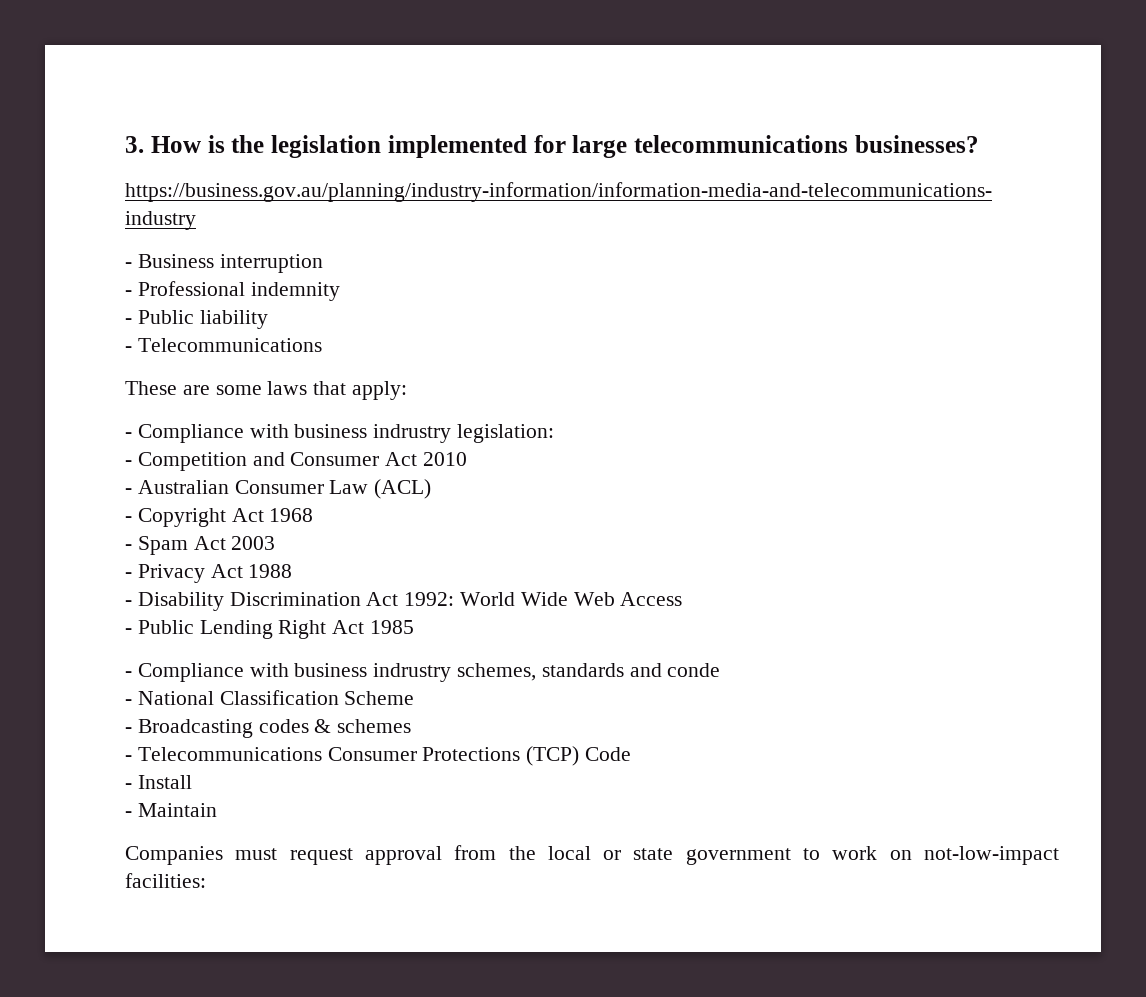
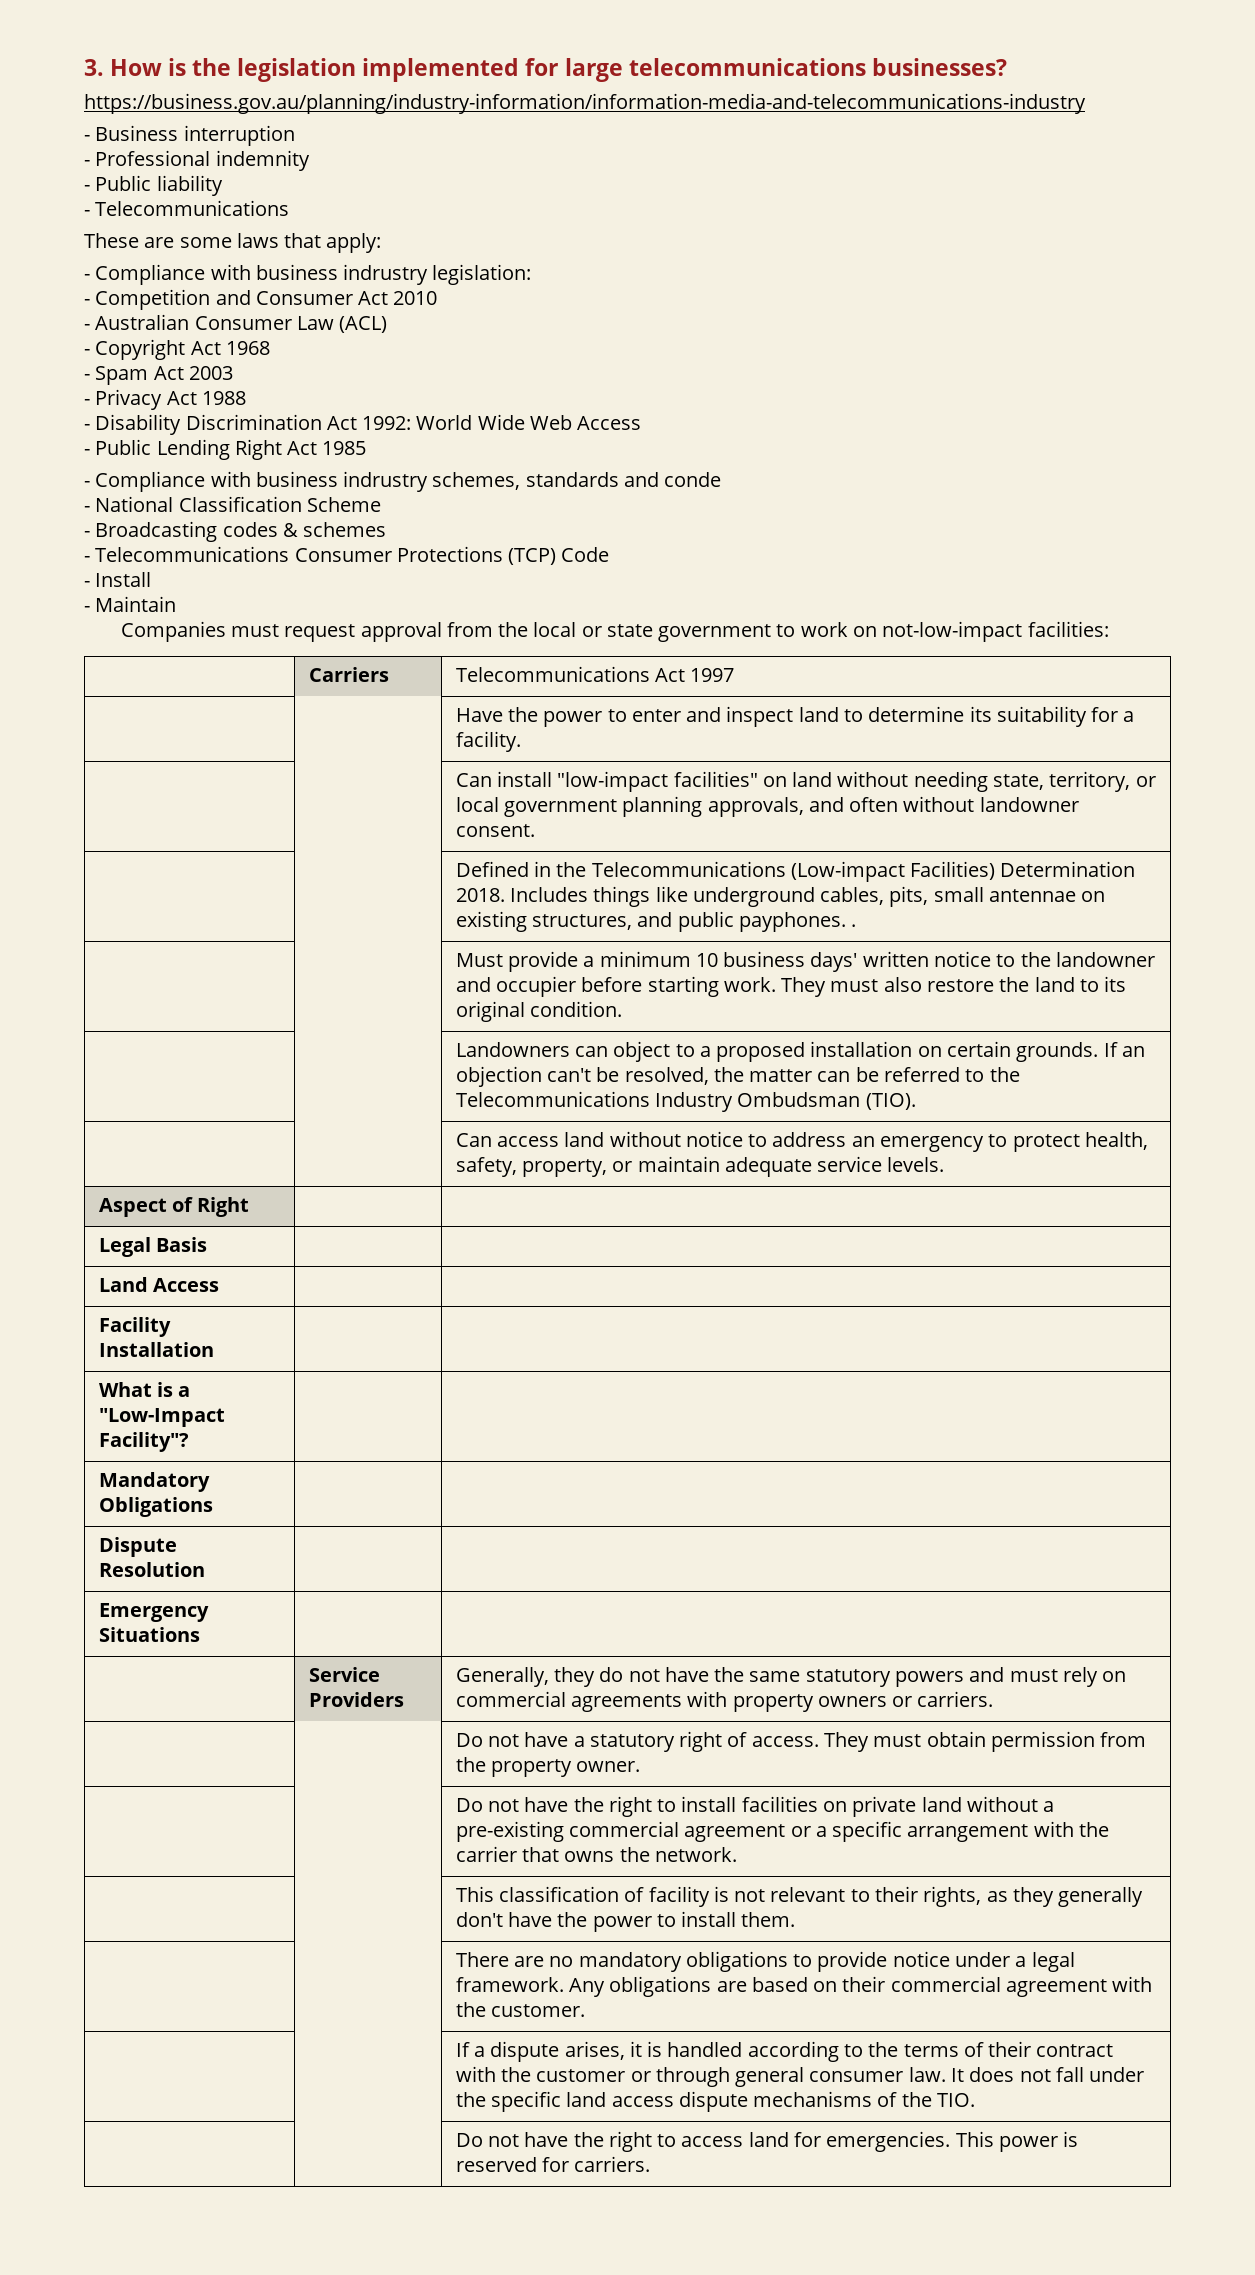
(206, 880) none -> [308,667,389,682] [455,666,735,682] [455,706,1135,727] [455,731,521,752] [455,771,1156,792] [455,796,1079,817] [455,824,535,837] [455,861,1136,882] [455,886,1106,907] [455,911,857,932] [455,951,1155,972] [455,976,1127,997] [455,1001,623,1022] [455,1041,1145,1062] [455,1066,1020,1087] [455,1091,916,1112] [455,1131,1148,1152] [455,1156,945,1177] [98,1197,250,1217] [98,1237,208,1257] [98,1277,220,1292] [98,1317,171,1337] [98,1342,214,1357] [98,1382,191,1397] [98,1408,225,1427] [98,1432,189,1452] [98,1472,210,1492] [98,1497,213,1517] [98,1537,177,1557] [98,1562,205,1577] [98,1603,209,1622] [98,1627,200,1642] [308,1667,380,1682] [308,1692,404,1707] [455,1667,1127,1687] [455,1691,994,1712] [455,1731,1147,1752] [455,1757,641,1777] [455,1796,1055,1817] [455,1821,1110,1842] [455,1846,737,1862] [455,1886,1144,1907] [455,1911,796,1932] [455,1951,1075,1972] [455,1976,1153,1997] [455,2002,586,2017] [455,2041,1114,2062] [455,2066,1145,2087] [455,2091,976,2112] [455,2131,1079,2152] [455,2156,651,2172] // | Carriers | Telecommunications Act 1997 // | | Have the power to enter and inspect land to determine its suitability for a facility. // | | Can install "low-impact facilities" on land without needing state, territory, or local government planning approvals, and often without landowner consent. // | | Defined in the Telecommunications (Low-impact Facilities) Determination 2018. Includes things like underground cables, pits, small antennae on existing structures, and public payphones. . // | | Must provide a minimum 10 business days' written notice to the landowner and occupier before starting work. They must also restore the land to its original condition. // | | Landowners can object to a proposed installation on certain grounds. If an objection can't be resolved, the matter can be referred to the Telecommunications Industry Ombudsman (TIO). // | | Can access land without notice to address an emergency to protect health, safety, property, or maintain adequate service levels. // Aspect of Right | | // Legal Basis | | // Land Access | | // Facility Installation | | // What is a "Low-Impact Facility"? | | // Mandatory Obligations | | // Dispute Resolution | | // Emergency Situations | | // | Service Providers | Generally, they do not have the same statutory powers and must rely on commercial agreements with property owners or carriers. // | | Do not have a statutory right of access. They must obtain permission from the property owner. // | | Do not have the right to install facilities on private land without a pre-existing commercial agreement or a specific arrangement with the carrier that owns the network. // | | This classification of facility is not relevant to their rights, as they generally don't have the power to install them. // | | There are no mandatory obligations to provide notice under a legal framework. Any obligations are based on their commercial agreement with the customer. // | | If a dispute arises, it is handled according to the terms of their contract with the customer or through general consumer law. It does not fall under the specific land access dispute mechanisms of the TIO. // | | Do not have the right to access land for emergencies. This power is reserved for carriers.

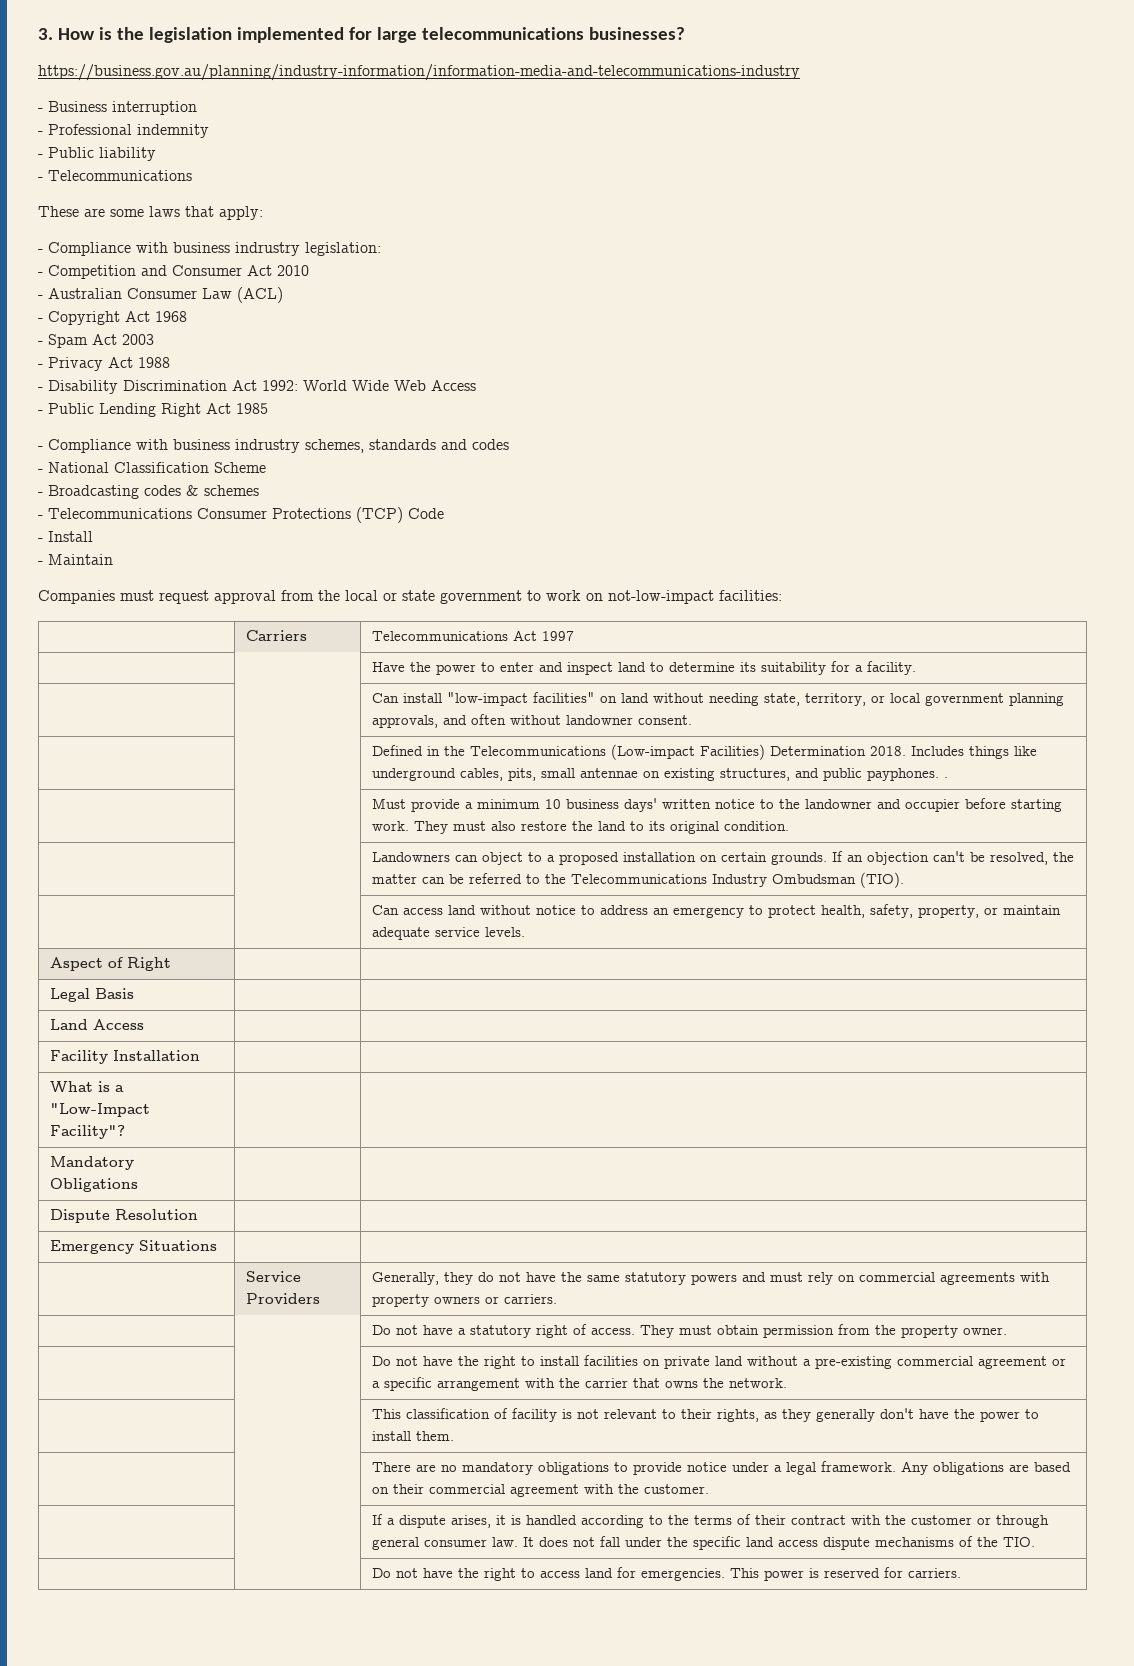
[664,472,722,487] conde -> [472,439,509,450] codes

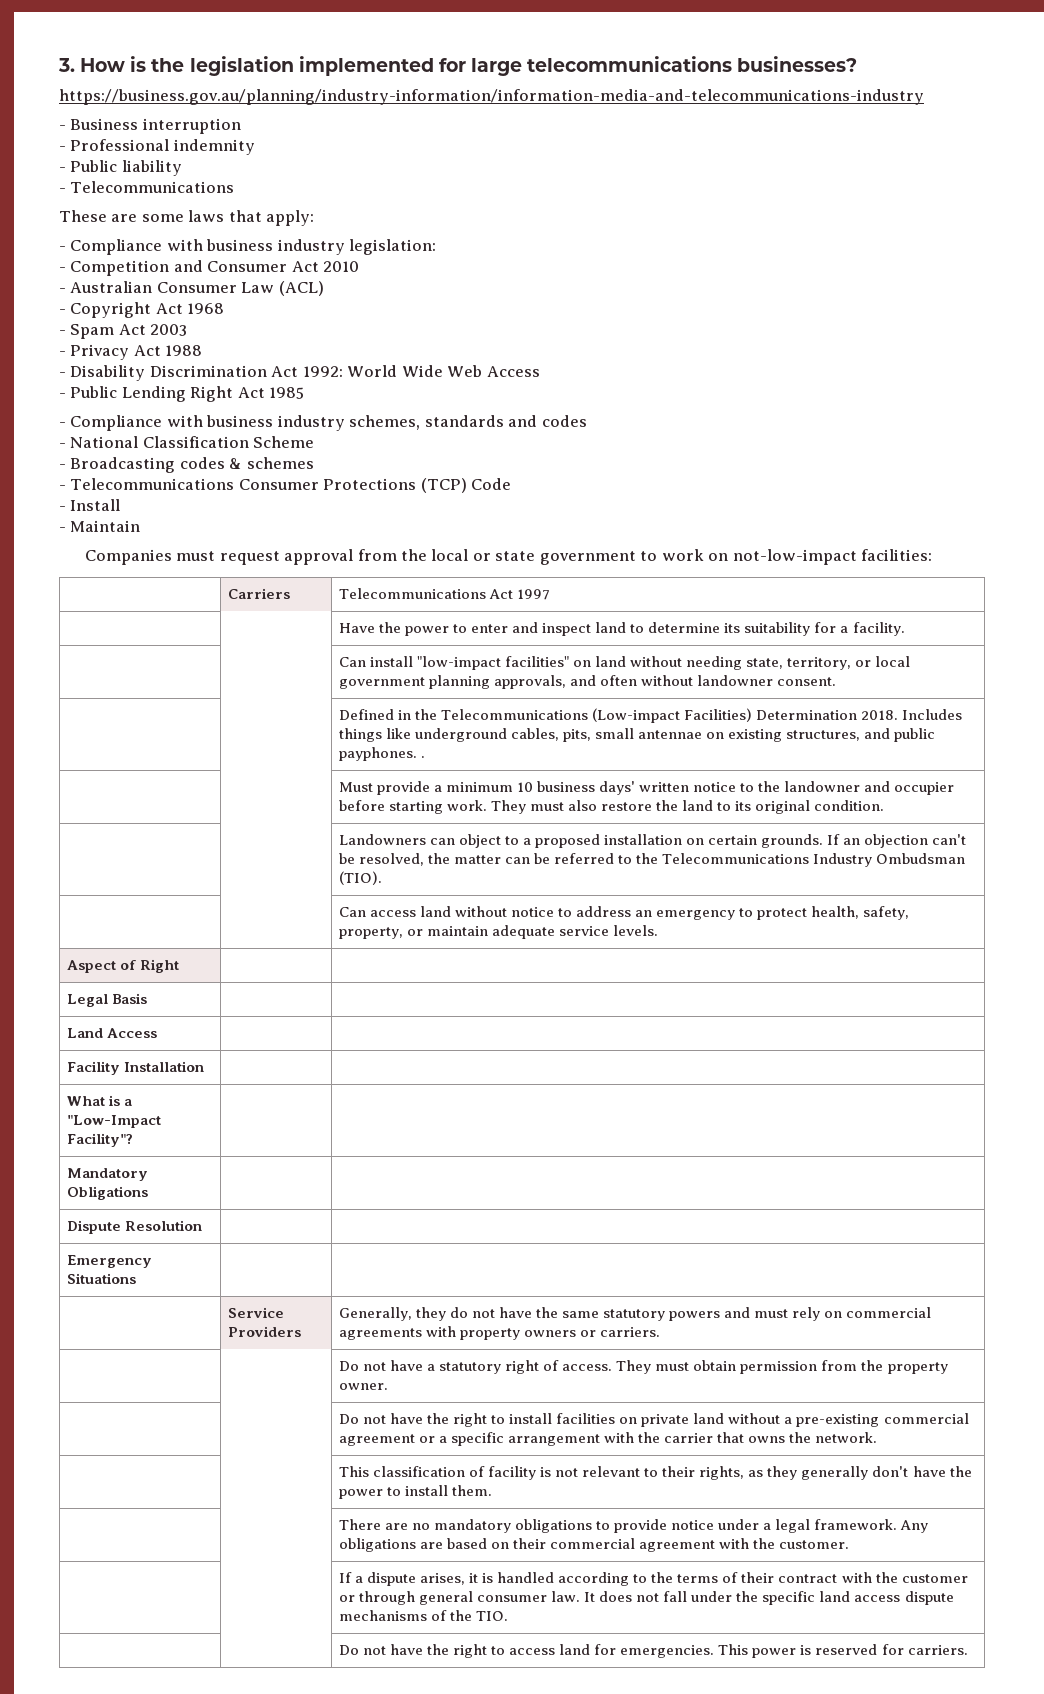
[235,242,300,256] indrustry -> [277,239,345,255] industry
[235,439,300,453] indrustry -> [277,415,345,431] industry

